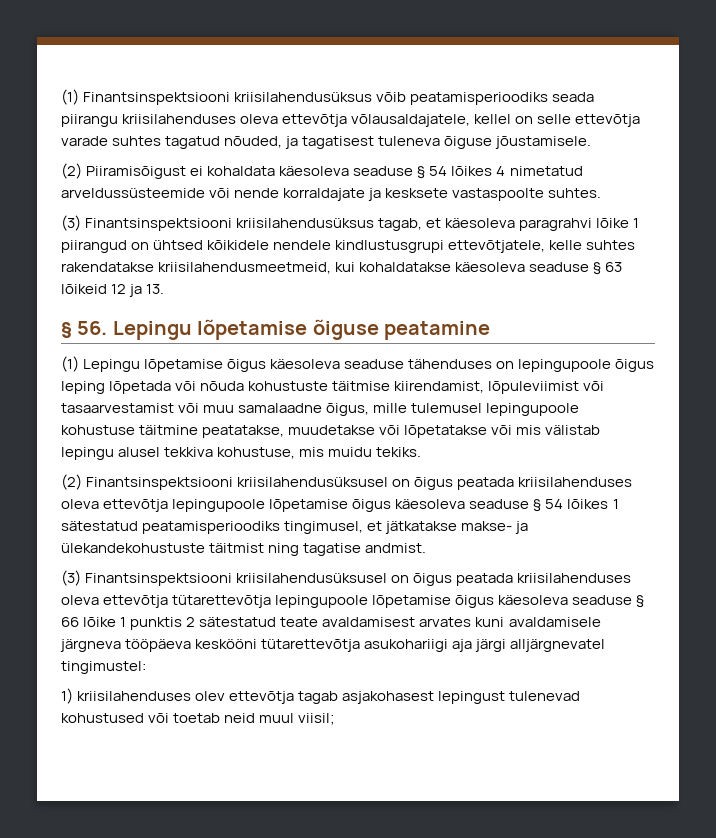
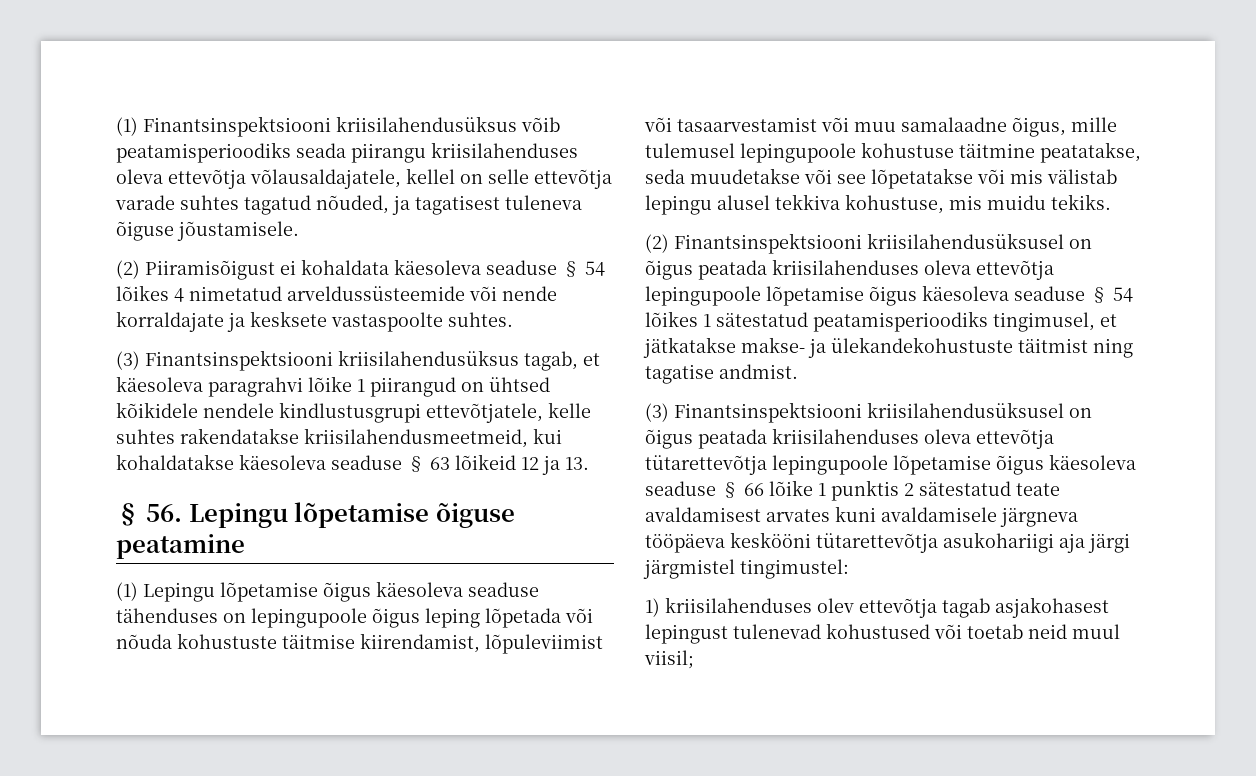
(285, 431) none -> [645,169,685,184] seda
(401, 430) none -> [837,174,866,184] see
[510,639,606,652] alljärgnevatel -> [643,559,735,579] järgmistel

